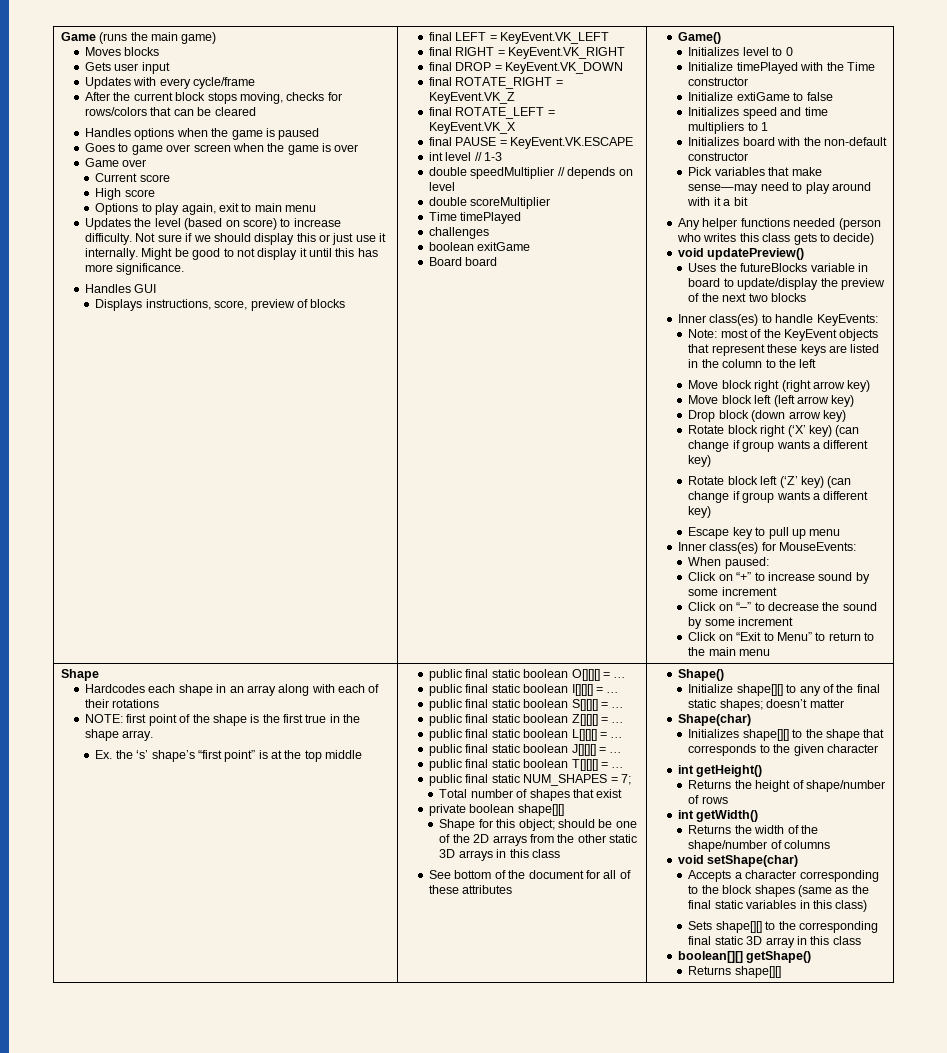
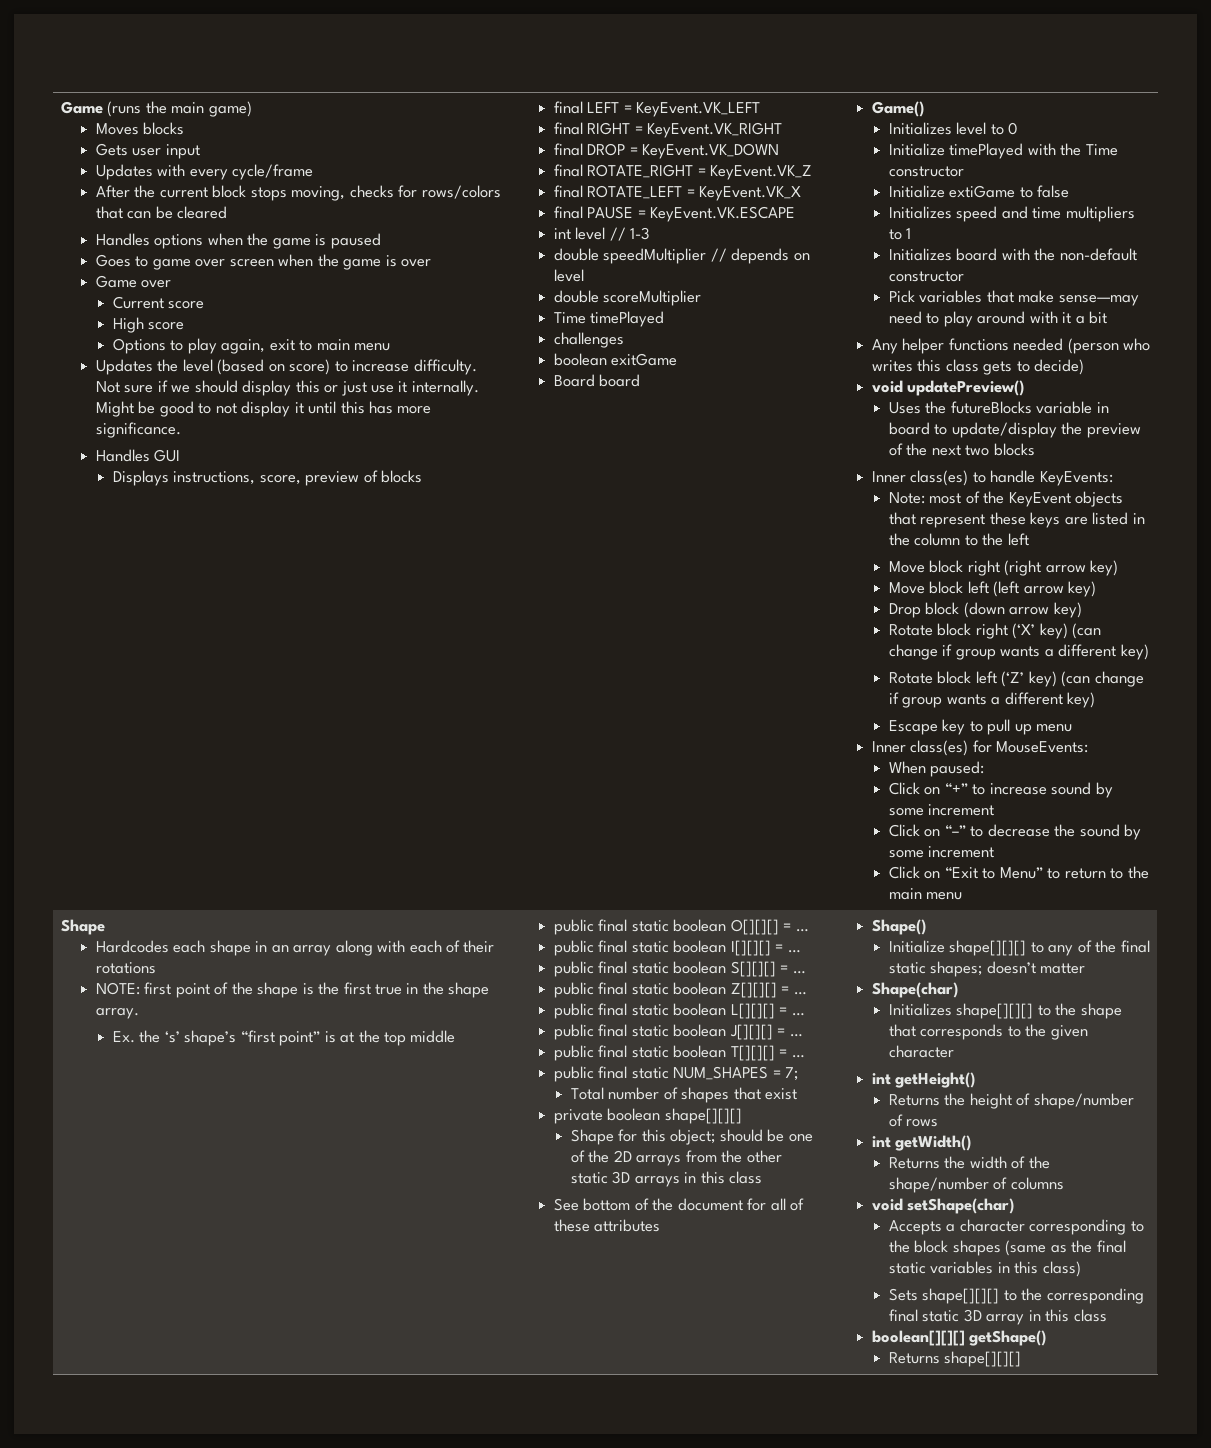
[517,804,564,816] shape[][] -> [664,1108,742,1124] shape[][][]
[736,684,783,696] shape[][] -> [949,940,1027,956] shape[][][]
[742,729,789,741] shape[][] -> [956,1003,1034,1019] shape[][][]
[715,921,762,933] shape[][] -> [922,1288,1000,1304] shape[][][]
[678,951,744,963] boolean[][] -> [871,1330,965,1346] boolean[][][]
[734,966,781,978] shape[][] -> [944,1351,1022,1367] shape[][][]

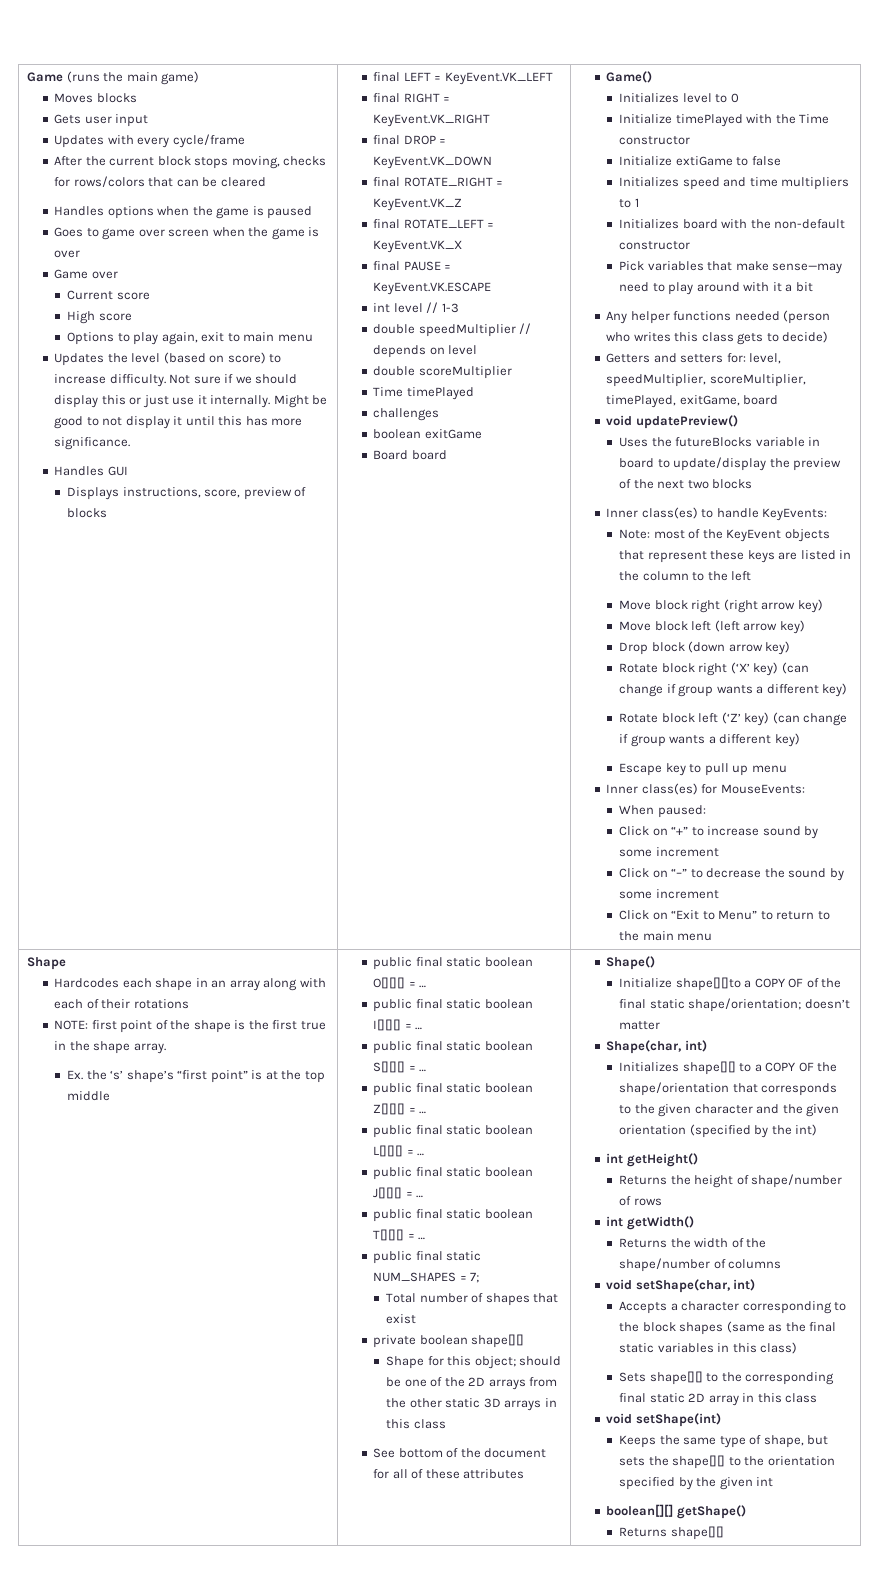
(1085, 367) none -> [606,353,782,364] [606,374,806,387] [606,395,779,408] // Getters and setters for: level, speedMultiplier, scoreMultiplier, timePlayed, exitGame, board
[664,1108,742,1124] shape[][][] -> [471,1334,525,1348] shape[][]
[949,940,1074,956] shape[][][] to any -> [675,977,804,991] shape[][]to a COPY OF
[930,961,983,977] shapes; -> [688,998,802,1012] shape/orientation;
[871,982,958,998] [888,1003,1122,1019] Shape(char) // Initializes shape[][][] to the shape -> [606,1040,707,1054] [619,1061,838,1075] [619,1082,730,1096] Shape(char, int) // Initializes shape[][] to a COPY OF the shape/orientation
(954, 1051) none -> [756,1104,840,1117] [619,1124,818,1138] and the given orientation (specified by the int)
[907,1198,1015,1214] setShape(char) -> [635,1279,756,1293] setShape(char, int)
[922,1288,1000,1304] shape[][][] -> [649,1371,703,1385] shape[][]
[963,1309,982,1322] 3D -> [688,1393,706,1402] 2D
[871,1330,965,1346] boolean[][][] -> [606,1413,721,1427] [619,1435,829,1448] [619,1455,835,1469] [619,1477,774,1490] [606,1504,674,1517] void setShape(int) // Keeps the same type of shape, but sets the shape[][] to the orientation specified by the given int // boolean[][]
[944,1351,1022,1367] shape[][][] -> [670,1526,724,1540] shape[][]

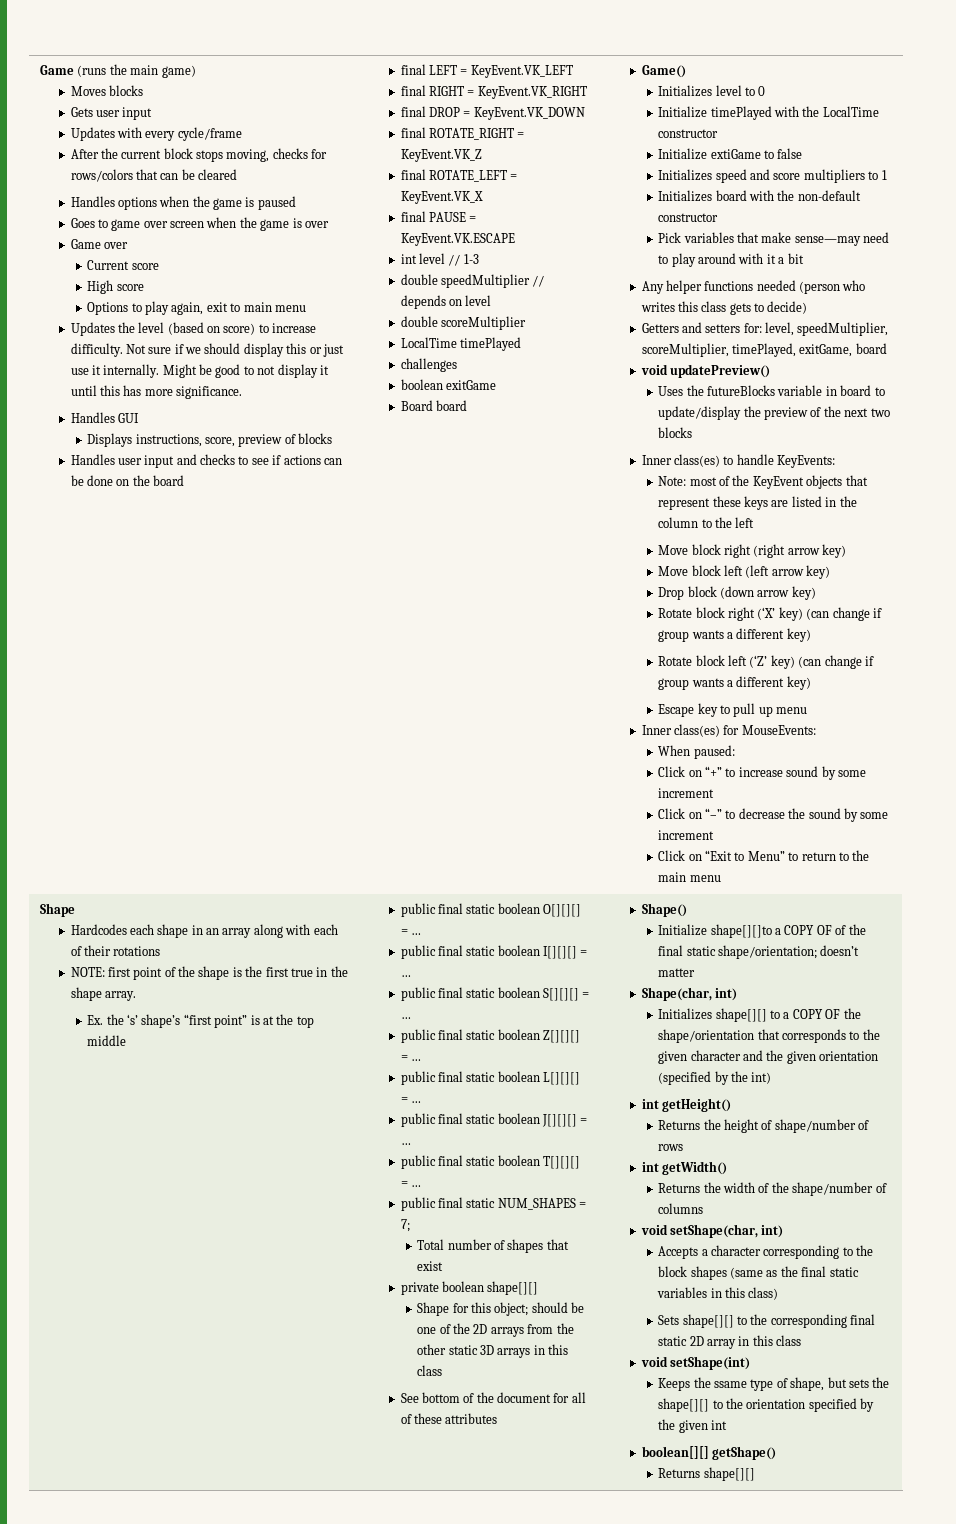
(108, 513) none -> [70,454,342,468] [70,475,185,486] // Handles user input and checks to see if actions can be done on the board
[373,387,404,397] Time -> [400,337,457,348] LocalTime
[799,114,830,124] Time -> [822,106,879,117] LocalTime
[749,177,778,187] time -> [773,173,801,180] score
[683,1437,717,1445] same -> [714,1381,748,1388] ssame

